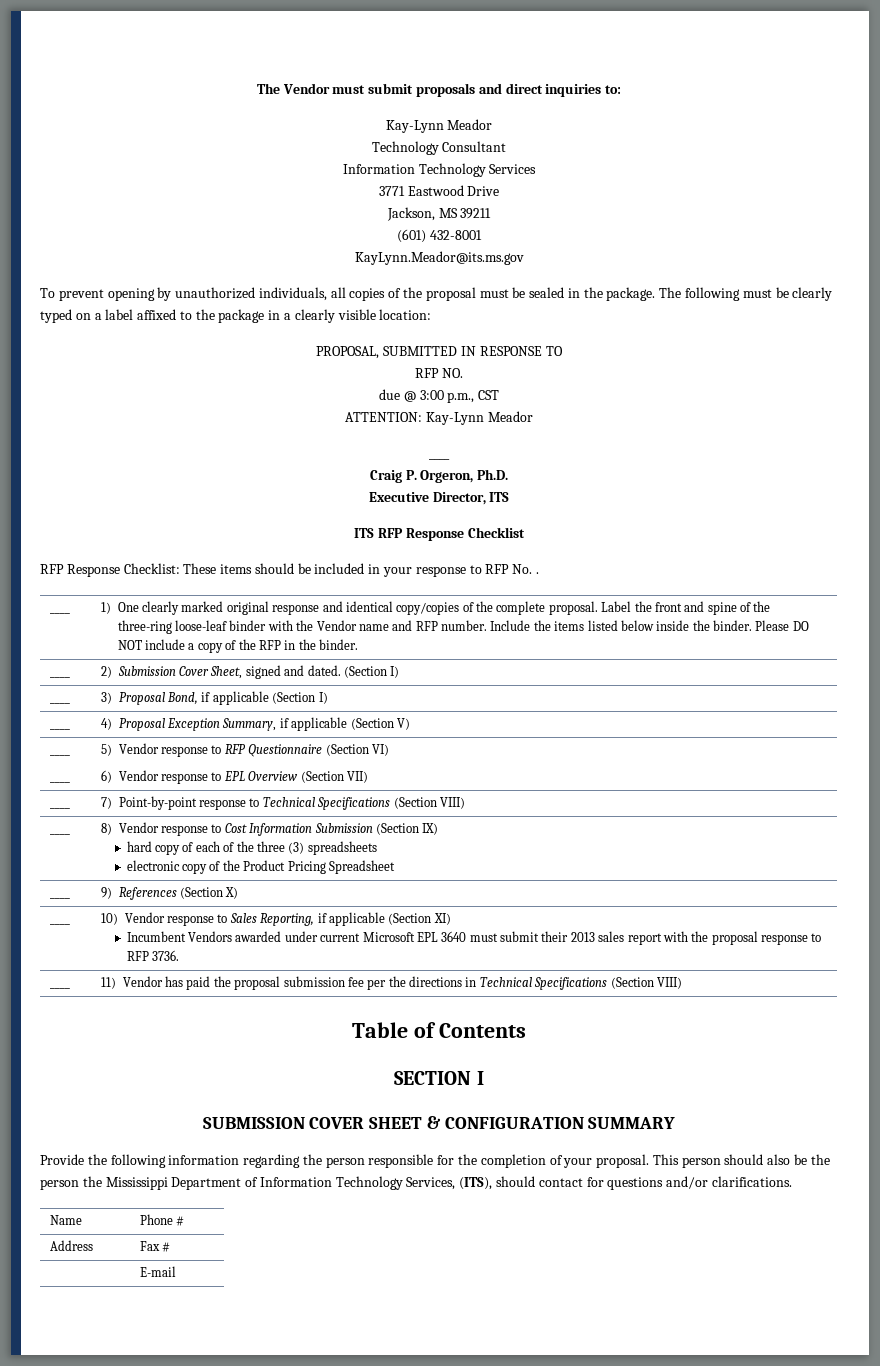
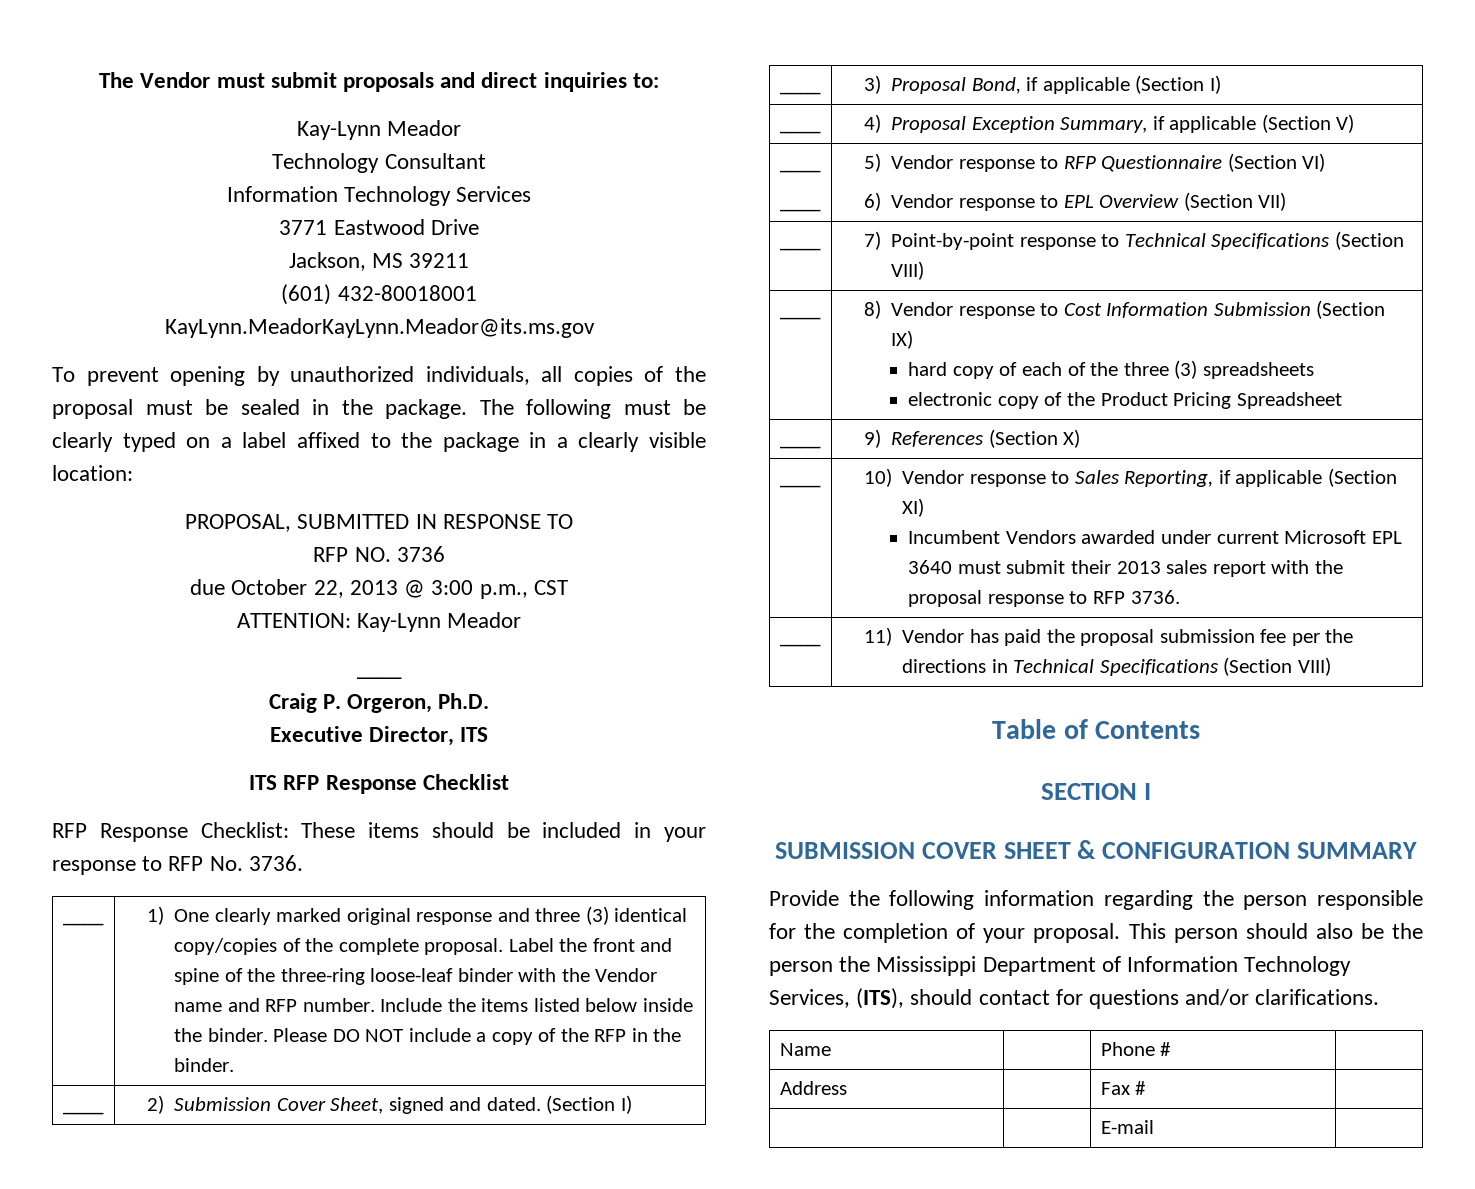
[429,230,482,240] [354,251,524,265] 432-8001 // KayLynn.Meador@its.ms.gov -> [337,285,477,301] [164,318,595,338] 432-80018001 // KayLynn.MeadorKayLynn.Meador@its.ms.gov
(463, 373) none -> [396,546,445,562] 3736
(400, 394) none -> [231,579,398,598] October 22, 2013
[535,572,539,574] . -> [248,855,303,871] 3736.
(343, 606) none -> [535,906,609,925] three (3)

